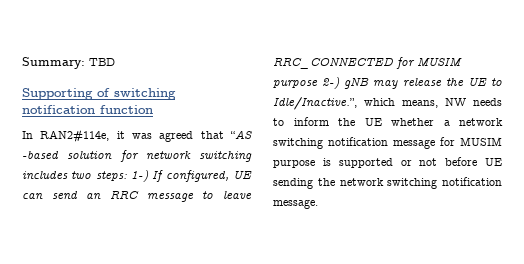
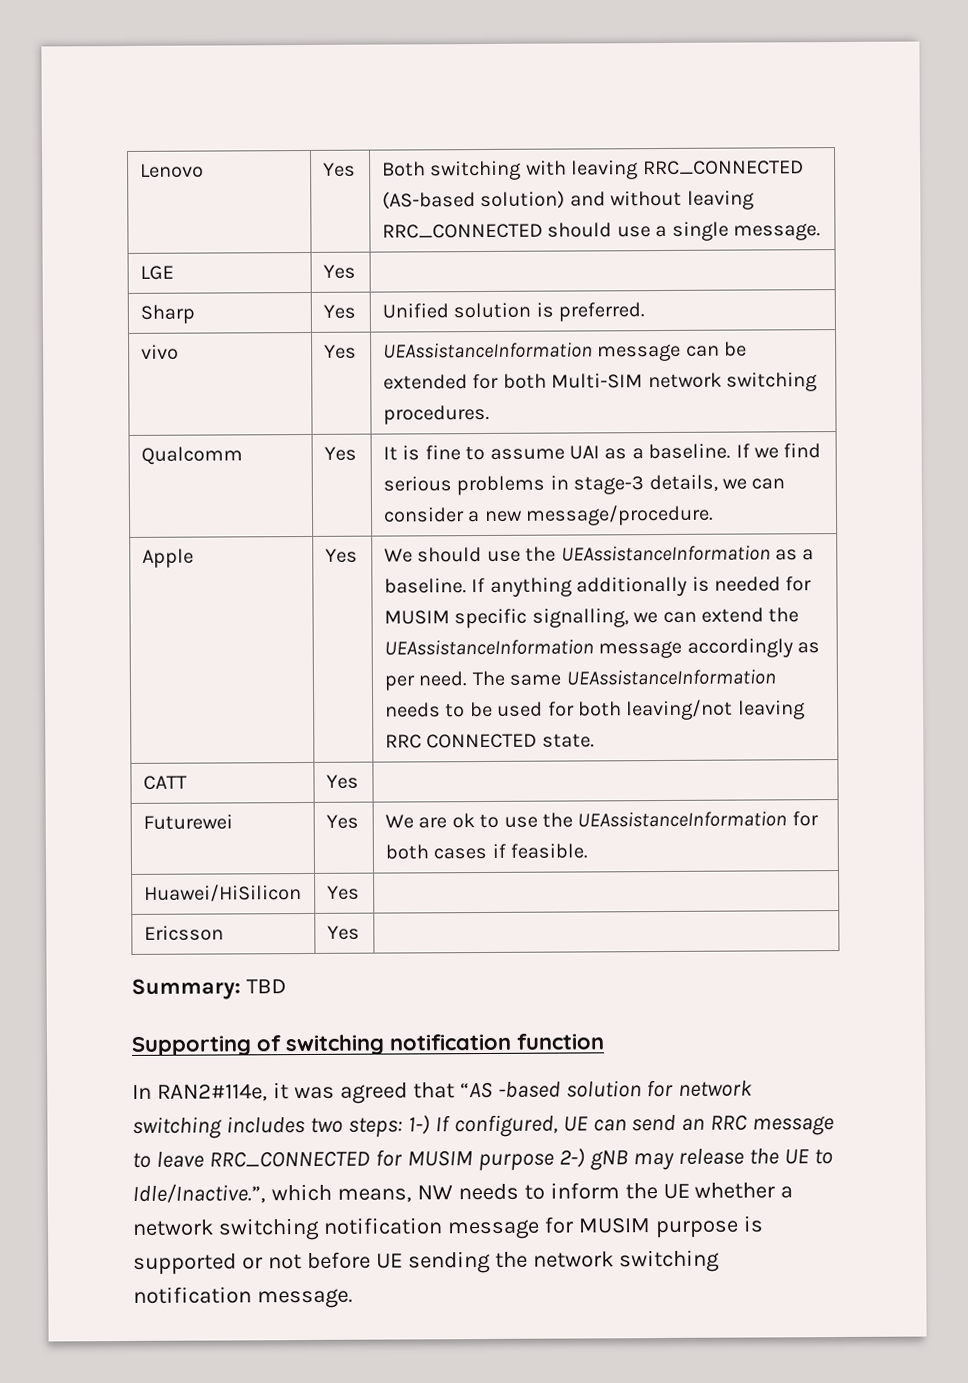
(22, 63) none -> [139,163,204,178] [322,162,356,177] [381,160,804,181] [381,190,754,210] [381,221,821,241] [139,265,174,280] [322,264,356,279] [139,304,195,324] [322,304,356,319] [381,302,646,322] [140,344,179,360] [323,344,357,359] [382,341,748,362] [382,372,817,392] [382,404,490,425] [140,446,243,465] [323,446,357,461] [382,443,822,461] [382,474,786,496] [382,504,715,526] [141,548,194,568] [324,548,358,563] [383,545,815,563] [383,576,813,597] [383,607,800,629] [383,638,821,659] [383,669,776,691] [384,699,805,721] [384,733,595,749] [142,775,187,790] [325,774,359,789] [142,814,233,830] [325,814,359,829] [384,811,819,829] [384,843,589,860] [143,884,302,902] [326,885,360,900] [143,925,224,941] [326,925,360,940] Lenovo | Yes | Both switching with leaving RRC_CONNECTED (AS-based solution) and without leaving RRC_CONNECTED should use a single message. // LGE | Yes | // Sharp | Yes | Unified solution is preferred. // vivo | Yes | UEAssistanceInformation message can be extended for both Multi-SIM network switching procedures. // Qualcomm | Yes | It is fine to assume UAI as a baseline. If we find serious problems in stage-3 details, we can consider a new message/procedure. // Apple | Yes | We should use the UEAssistanceInformation as a baseline. If anything additionally is needed for MUSIM specific signalling, we can extend the UEAssistanceInformation message accordingly as per need. The same UEAssistanceInformation needs to be used for both leaving/not leaving RRC CONNECTED state. // CATT | Yes | // Futurewei | Yes | We are ok to use the UEAssistanceInformation for both cases if feasible. // Huawei/HiSilicon | Yes | // Ericsson | Yes | //

